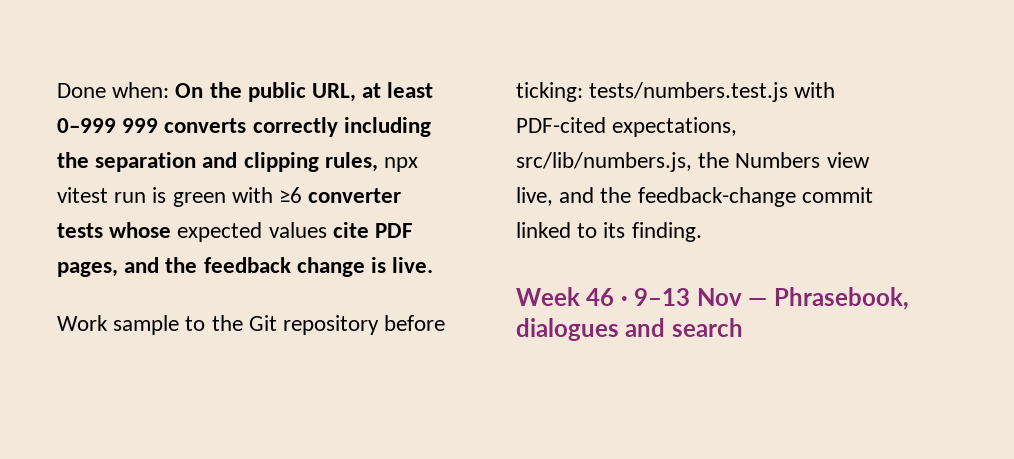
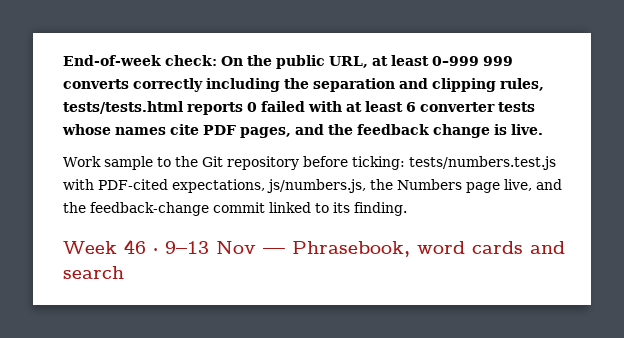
[57,82,170,98] Done when: -> [63,55,217,66] End-of-week check:
[384,157,419,172] [57,187,303,207] npx vitest run is green with ≥6 -> [63,101,416,115] tests/tests.html reports 0 failed with at least 6
[177,222,327,242] expected values -> [115,127,166,135] names
[516,152,692,172] src/lib/numbers.js, -> [267,179,366,193] js/numbers.js,
[826,152,870,168] view -> [466,182,500,193] page
[516,318,619,341] dialogues -> [417,241,523,254] word cards

